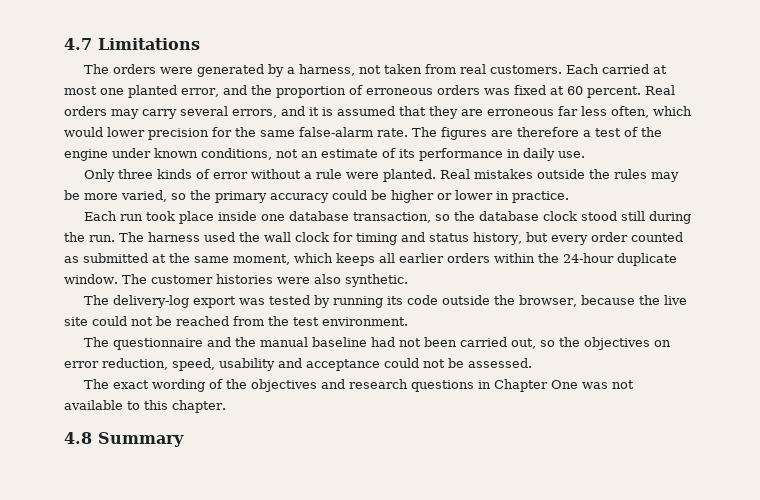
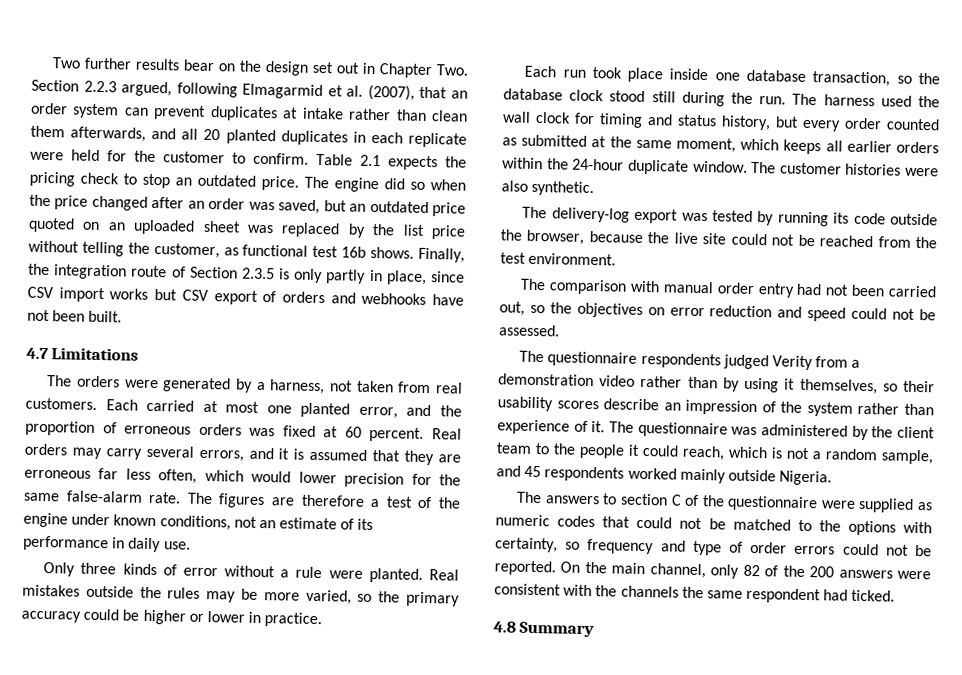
(64, 44) none -> [52,57,468,79] [31,79,468,101] [31,102,469,122] [30,125,467,148] [30,149,467,171] [29,171,466,193] [29,194,466,217] [28,217,466,240] [28,240,466,263] [28,263,466,285] [27,286,464,306] [27,309,123,323] Two further results bear on the design set out in Chapter Two. Section 2.2.3 argued, following Elmagarmid et al. (2007), that an order system can prevent duplicates at intake rather than clean them afterwards, and all 20 planted duplicates in each replicate were held for the customer to confirm. Table 2.1 expects the pricing check to stop an outdated price. The engine did so when the price changed after an order was saved, but an outdated price quoted on an uploaded sheet was replaced by the list price without telling the customer, as functional test 16b shows. Finally, the integration route of Section 2.3.5 is only partly in place, since CSV import works but CSV export of orders and webhooks have not been built. //
[113,337,368,350] questionnaire and the manual baseline -> [549,279,795,298] comparison with manual order entry
[102,358,380,371] reduction, speed, usability and acceptance -> [709,305,847,322] reduction and speed
[113,379,635,392] [64,400,226,413] exact wording of the objectives and research questions in Chapter One was not available to this chapter. -> [547,351,861,371] [498,373,935,395] [497,396,934,417] [497,419,935,441] [496,442,934,465] [496,465,833,486] [516,491,933,513] [495,514,932,536] [495,537,932,557] [494,560,931,580] [494,583,896,604] questionnaire respondents judged Verity from a demonstration video rather than by using it themselves, so their usability scores describe an impression of the system rather than experience of it. The questionnaire was administered by the client team to the people it could reach, which is not a random sample, and 45 respondents worked mainly outside Nigeria. // The answers to section C of the questionnaire were supplied as numeric codes that could not be matched to the options with certainty, so frequency and type of order errors could not be reported. On the main channel, only 82 of the 200 answers were consistent with the channels the same respondent had ticked.

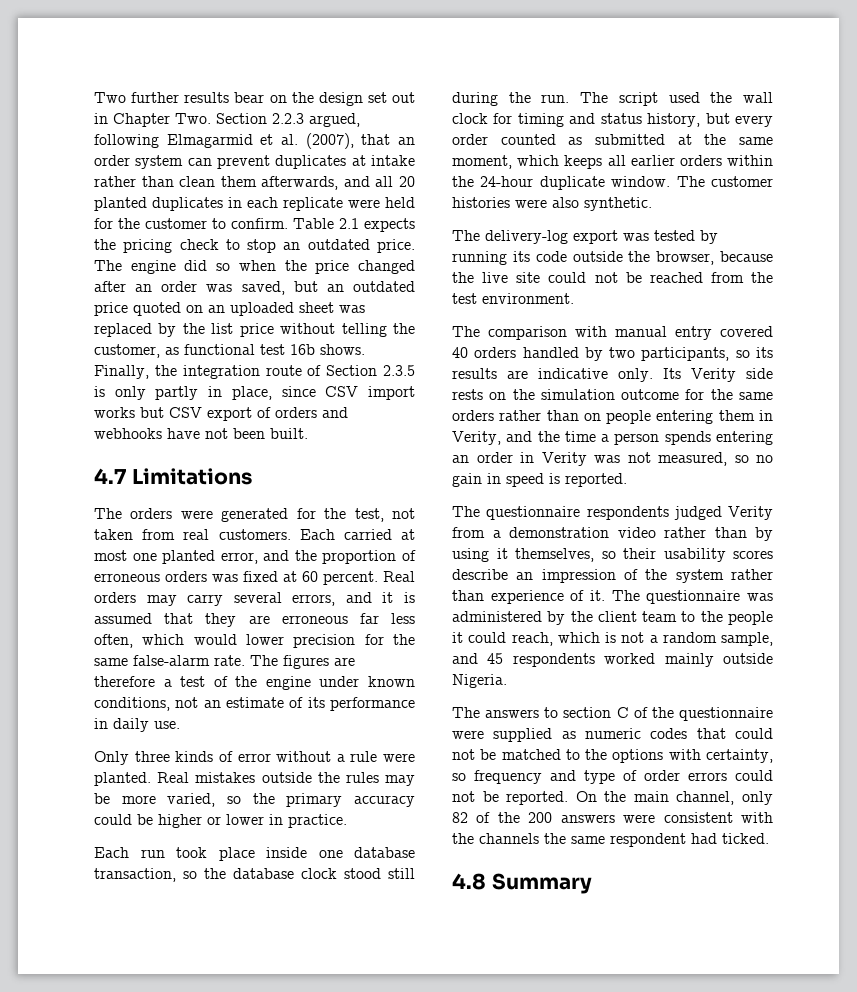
[234,378,326,395] by a harness, -> [296,508,384,522] for the test,
[823,94,875,107] harness -> [618,92,658,106] script
[716,282,937,298] [499,301,937,322] [499,324,560,337] order entry had not been carried out, so the objectives on error reduction and speed could not be assessed. -> [675,326,773,340] [452,347,773,361] [452,368,773,382] [452,389,773,400] [452,410,773,424] [452,431,773,445] [452,452,773,466] [452,473,627,487] entry covered 40 orders handled by two participants, so its results are indicative only. Its Verity side rests on the simulation outcome for the same orders rather than on people entering them in Verity, and the time a person spends entering an order in Verity was not measured, so no gain in speed is reported.

